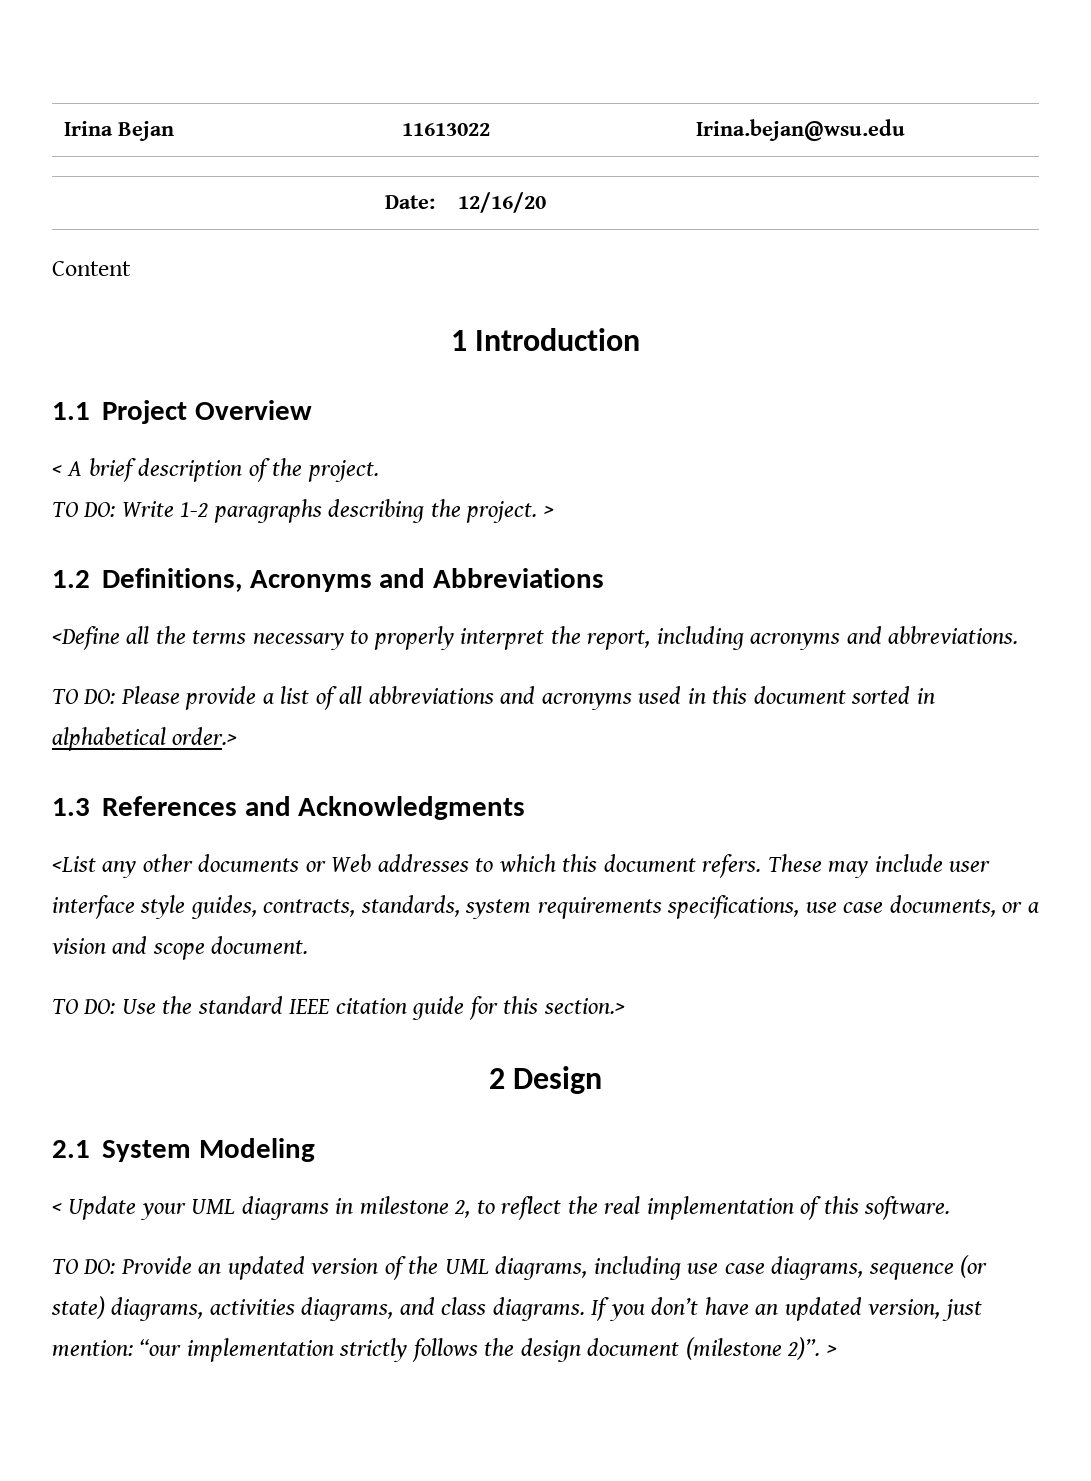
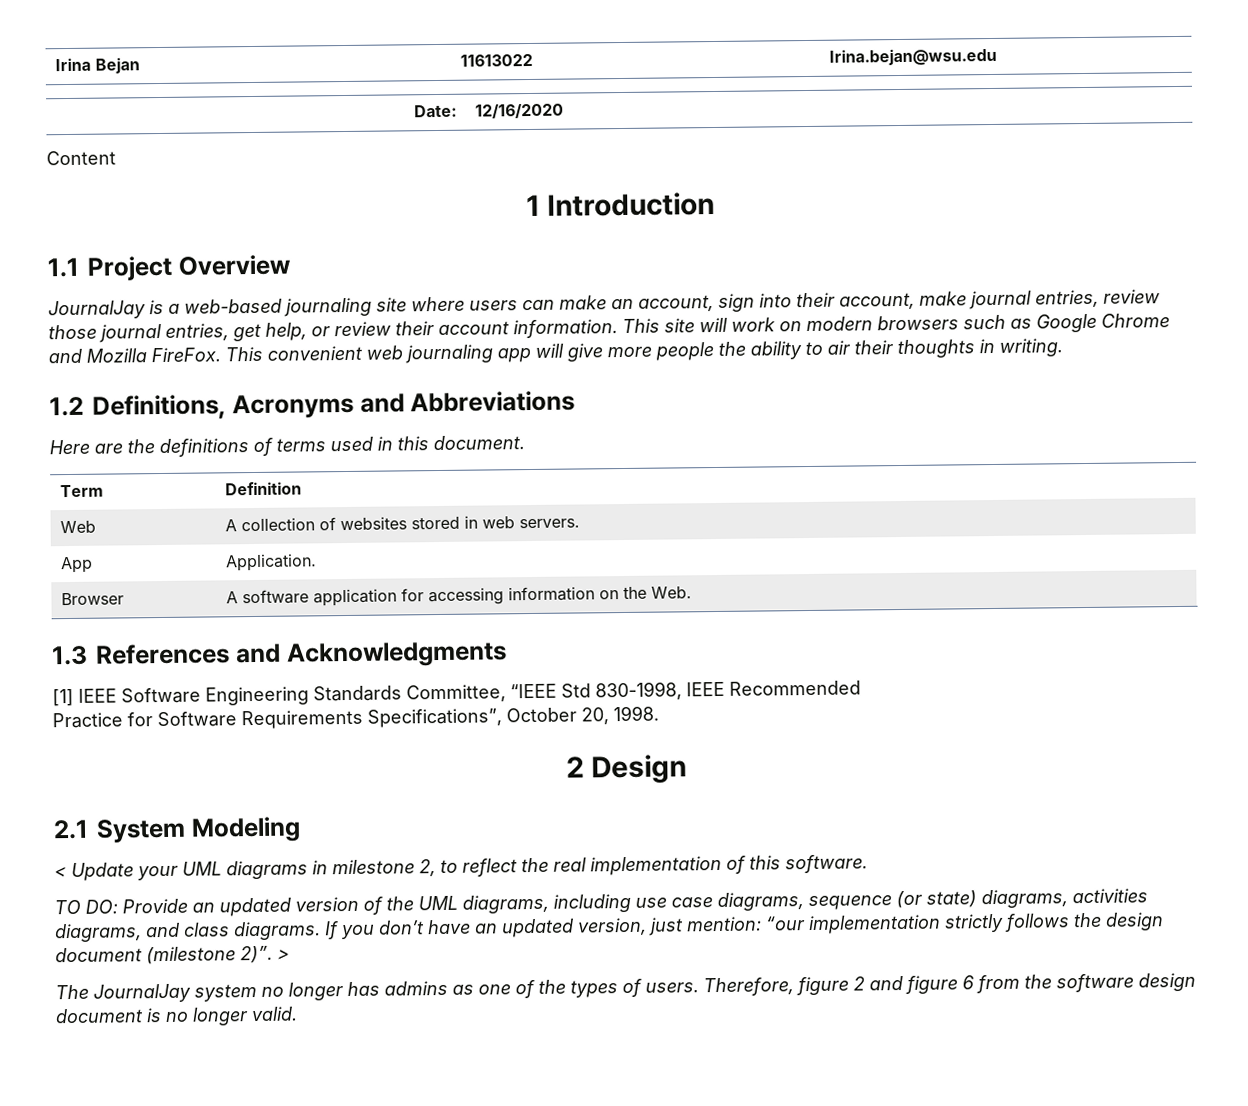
[458,192,547,213] 12/16/20 -> [475,103,565,119] 12/16/2020
[52,458,379,482] [52,499,554,523] < A brief description of the project. // TO DO: Write 1-2 paragraphs describing the project. > -> [48,289,1160,320] [48,313,1170,343] [48,338,1063,364] JournalJay is a web-based journaling site where users can make an account, sign into their account, make journal entries, review those journal entries, get help, or review their account information. This site will work on modern browsers such as Google Chrome and Mozilla FireFox. This convenient web journaling app will give more people the ability to air their thoughts in writing.
[52,626,1019,650] [52,686,935,710] [52,727,238,751] [52,796,526,820] [52,854,991,878] [52,895,1039,919] [52,936,309,960] [52,996,625,1020] <Define all the terms necessary to properly interpret the report, including acronyms and abbreviations. // TO DO: Please provide a list of all abbreviations and acronyms used in this document sorted in alphabetical order.> // 1.3 References and Acknowledgments // <List any other documents or Web addresses to which this document refers. These may include user interface style guides, contracts, standards, system requirements specifications, use case documents, or a vision and scope document. // TO DO: Use the standard IEEE citation guide for this section.> -> [49,435,525,458] [60,484,105,498] [225,481,303,496] [60,520,97,534] [225,515,581,532] [61,556,94,574] [225,553,318,572] [61,592,125,606] [226,586,693,607] [51,641,507,668] [52,680,861,707] [52,705,659,730] Here are the definitions of terms used in this document. // Term | Definition // Web | A collection of websites stored in web servers. // App | Application. // Browser | A software application for accessing information on the Web. // 1.3 References and Acknowledgments // [1] IEEE Software Engineering Standards Committee, “IEEE Std 830-1998, IEEE Recommended // Practice for Software Requirements Specifications”, October 20, 1998.
(837, 1350) none -> [55,972,1196,1003] [55,1006,298,1026] // The JournalJay system no longer has admins as one of the types of users. Therefore, figure 2 and figure 6 from the software design document is no longer valid.

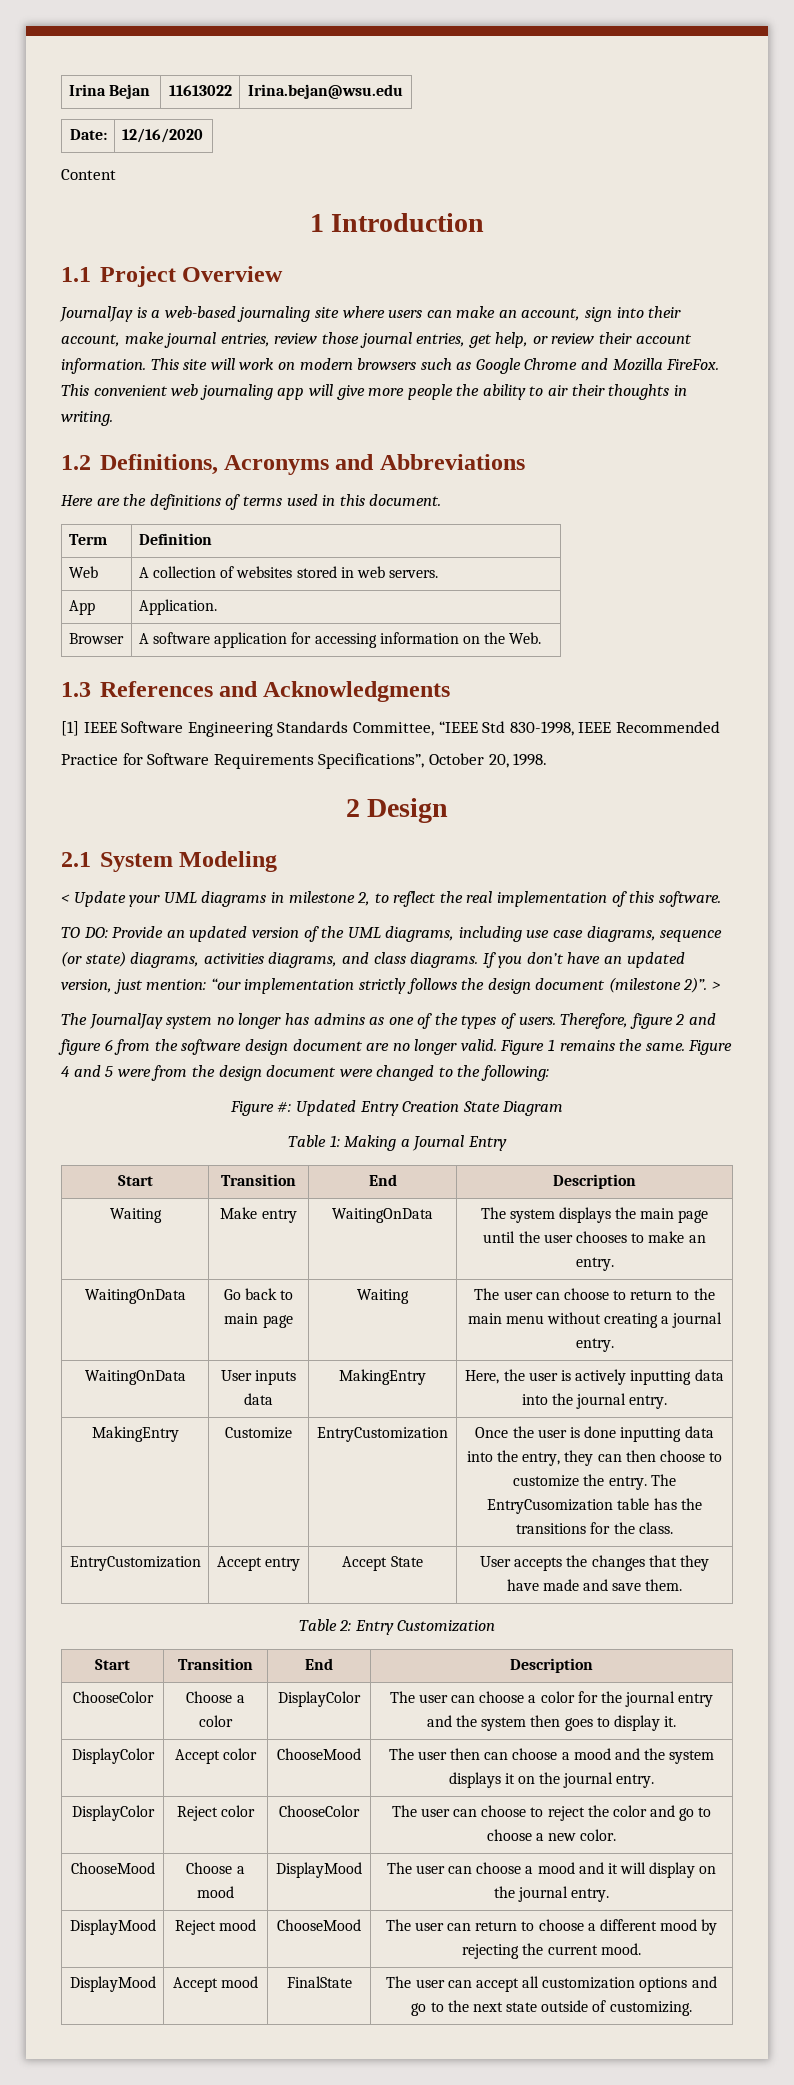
[146,1008,162,1023] is -> [366,1043,390,1051] are
(298, 1014) none -> [500,1039,733,1055] [61,1065,550,1081] [229,1100,564,1116] [288,1135,507,1151] [117,1175,153,1186] [221,1174,296,1186] [368,1174,397,1186] [553,1174,636,1189] [109,1208,162,1223] [220,1207,297,1223] [332,1208,433,1223] [480,1207,709,1223] [483,1231,706,1243] [575,1257,614,1271] [84,1289,186,1304] [223,1288,294,1300] [224,1313,293,1328] [357,1289,409,1304] [474,1288,715,1300] [467,1312,723,1328] [575,1338,614,1352] [84,1370,186,1385] [220,1370,297,1385] [244,1393,273,1405] [339,1369,426,1385] [465,1369,724,1385] [521,1393,668,1409] [91,1426,179,1442] [225,1427,292,1439] [317,1427,448,1442] [475,1426,714,1442] [466,1450,723,1466] [513,1474,676,1490] [487,1498,702,1514] [516,1522,673,1534] [69,1556,201,1571] [216,1556,301,1571] [342,1556,423,1571] [480,1555,709,1571] [506,1579,683,1591] [298,1619,496,1635] [95,1659,130,1670] [178,1658,253,1670] [305,1658,333,1670] [510,1658,593,1673] [72,1691,154,1703] [186,1691,245,1703] [199,1715,234,1727] [278,1691,361,1707] [389,1691,714,1707] [426,1715,677,1731] [71,1748,155,1764] [174,1748,258,1764] [277,1748,361,1760] [388,1748,715,1764] [448,1772,655,1788] [71,1805,155,1821] [176,1805,256,1821] [279,1805,360,1817] [391,1805,712,1821] [486,1829,617,1841] [70,1862,155,1874] [186,1862,245,1874] [197,1886,235,1898] [276,1862,362,1878] [386,1862,717,1878] [493,1886,610,1902] [69,1919,156,1935] [174,1919,257,1935] [277,1919,361,1931] [385,1919,718,1935] [462,1943,641,1959] [69,1976,156,1992] [172,1976,259,1992] [286,1976,352,1988] [386,1976,717,1992] [411,2000,692,2016] Figure 1 remains the same. Figure 4 and 5 were from the design document were changed to the following: // Figure #: Updated Entry Creation State Diagram // Table 1: Making a Journal Entry // Start | Transition | End | Description // Waiting | Make entry | WaitingOnData | The system displays the main page until the user chooses to make an entry. // WaitingOnData | Go back to main page | Waiting | The user can choose to return to the main menu without creating a journal entry. // WaitingOnData | User inputs data | MakingEntry | Here, the user is actively inputting data into the journal entry. // MakingEntry | Customize | EntryCustomization | Once the user is done inputting data into the entry, they can then choose to customize the entry. The EntryCusomization table has the transitions for the class. // EntryCustomization | Accept entry | Accept State | User accepts the changes that they have made and save them. // Table 2: Entry Customization // Start | Transition | End | Description // ChooseColor | Choose a color | DisplayColor | The user can choose a color for the journal entry and the system then goes to display it. // DisplayColor | Accept color | ChooseMood | The user then can choose a mood and the system displays it on the journal entry. // DisplayColor | Reject color | ChooseColor | The user can choose to reject the color and go to choose a new color. // ChooseMood | Choose a mood | DisplayMood | The user can choose a mood and it will display on the journal entry. // DisplayMood | Reject mood | ChooseMood | The user can return to choose a different mood by rejecting the current mood. // DisplayMood | Accept mood | FinalState | The user can accept all customization options and go to the next state outside of customizing.

